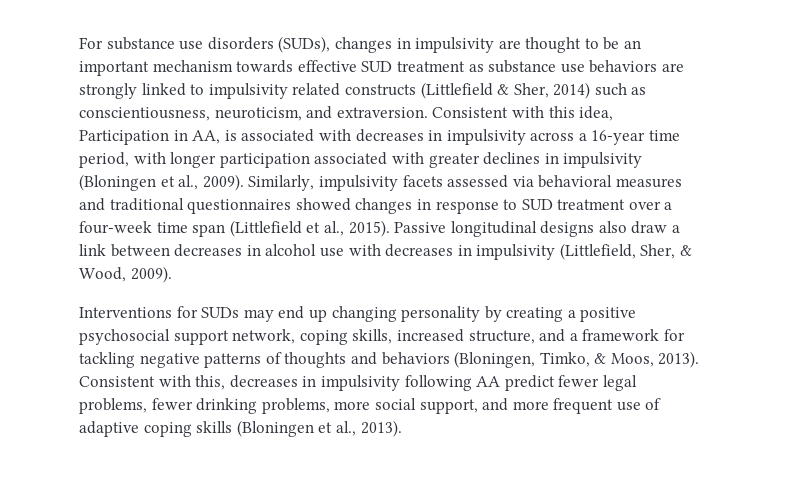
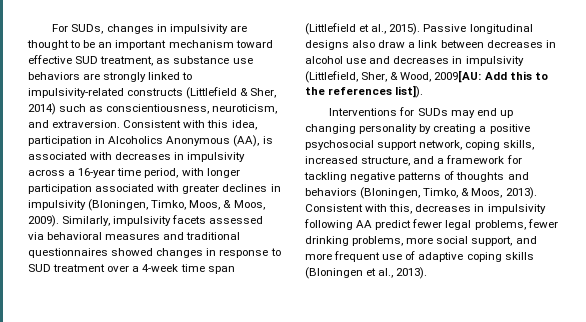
[106,36,331,53] substance use disorders (SUDs), -> [71,24,104,34] SUDs,
[236,60,294,73] towards -> [235,40,273,48] toward
[396,61,465,72] treatment -> [100,56,154,66] treatment,
[208,83,341,99] impulsivity related -> [28,88,124,98] impulsivity-related
[79,130,221,145] Participation in AA, -> [28,135,260,147] participation in Alcoholics Anonymous (AA),
[79,174,199,191] (Bloningen et al., -> [88,199,265,211] (Bloningen, Timko, Moos, & Moos,
[79,221,152,234] four-week -> [142,264,179,272] 4-week
[348,244,381,256] with -> [369,56,391,64] and
[130,266,172,283] 2009). -> [434,70,548,83] [305,85,424,98] 2009[AU: Add this to the references list]).

